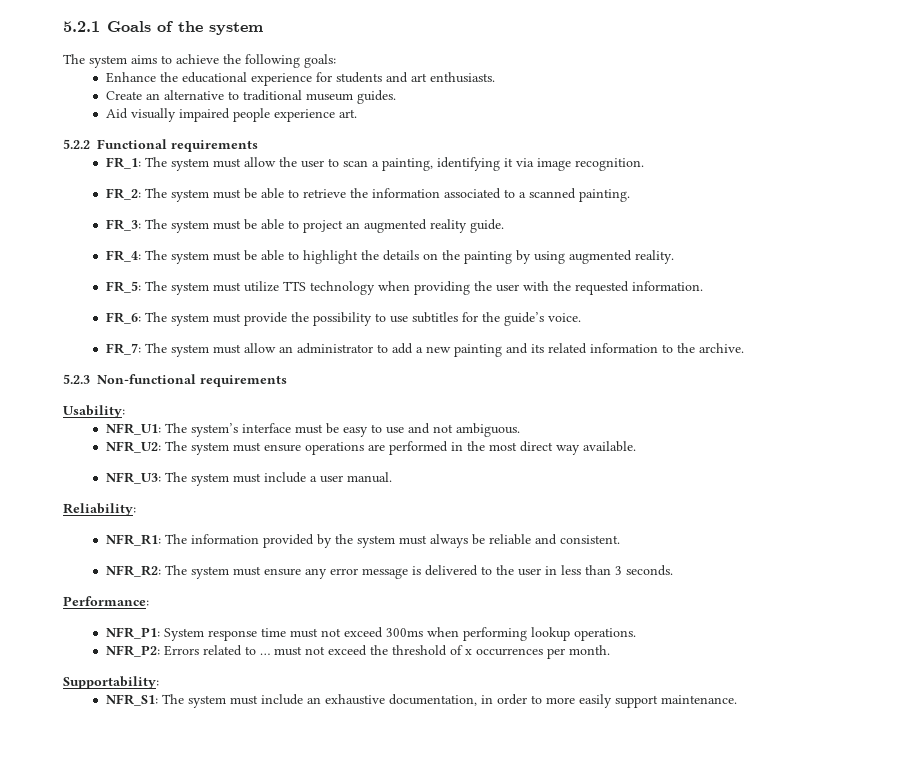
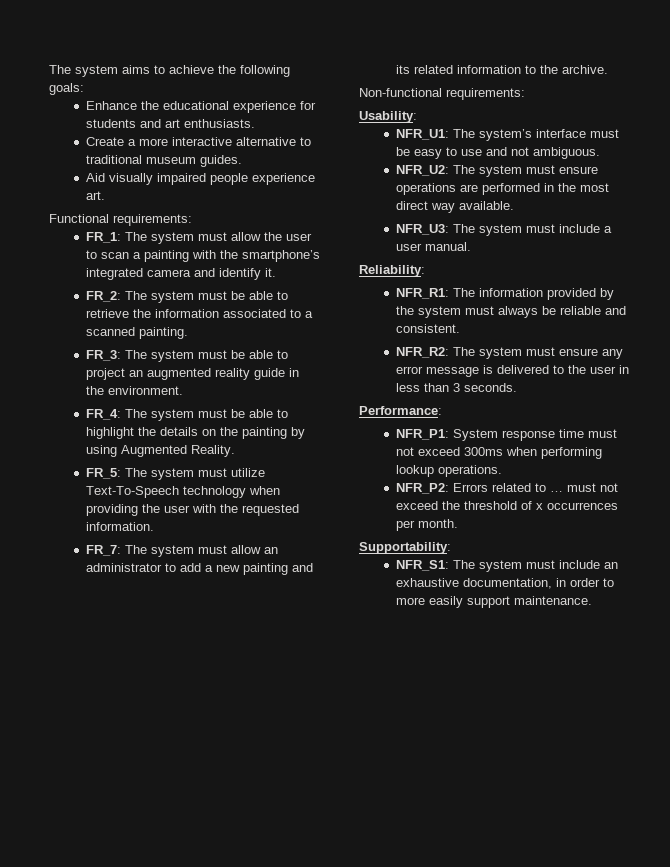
[63,21,263,35] 5.2.1 Goals of the system // -> (49, 69) none
[145,93,160,100] an -> [127,137,232,146] a more interactive
[63,139,258,152] 5.2.2 Functional requirements -> [49,214,192,226] Functional requirements:
[381,157,644,171] painting, identifying it via image recognition. -> [143,250,320,262] [85,268,276,280] painting with the smartphone’s integrated camera and identify it.
[469,219,504,233] guide. -> [253,368,299,380] [85,386,183,395] guide in the environment.
[568,250,674,264] augmented reality. -> [120,445,235,457] Augmented Reality.
[282,281,306,291] TTS -> [85,486,179,498] Text-To-Speech
[105,312,581,326] // FR_6: The system must provide the possibility to use subtitles for the guide’s voice. -> (154, 526) none
[63,374,287,387] 5.2.3 Non-functional requirements -> [359,88,525,100] Non-functional requirements:

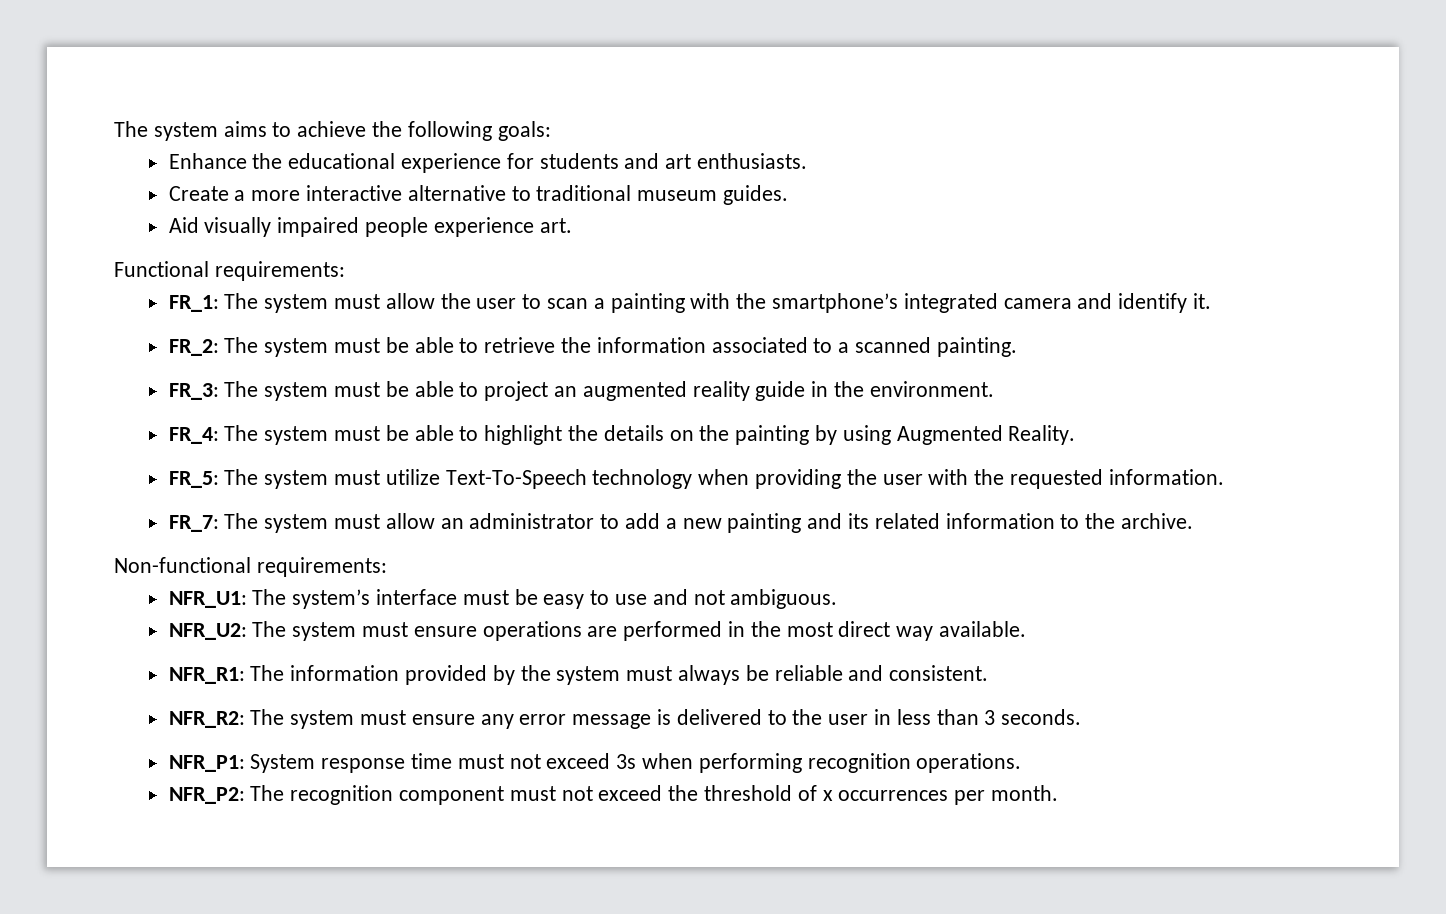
[359,111,417,123] // Usability: -> (387, 567) none
[395,224,612,236] [395,242,471,251] [359,265,425,277] // NFR_U3: The system must include a user manual. // Reliability: -> (1026, 629) none
[359,406,442,415] // Performance: -> (1082, 717) none
[463,447,503,456] 300ms -> [616,754,637,769] 3s
[395,465,434,477] lookup -> [807,753,911,773] recognition
[452,483,563,492] Errors related to … -> [250,785,504,805] The recognition component
[359,542,451,554] [395,560,618,572] [395,578,614,589] [395,596,592,608] // Supportability: // NFR_S1: The system must include an exhaustive documentation, in order to more easily support maintenance. -> (1058, 793) none

